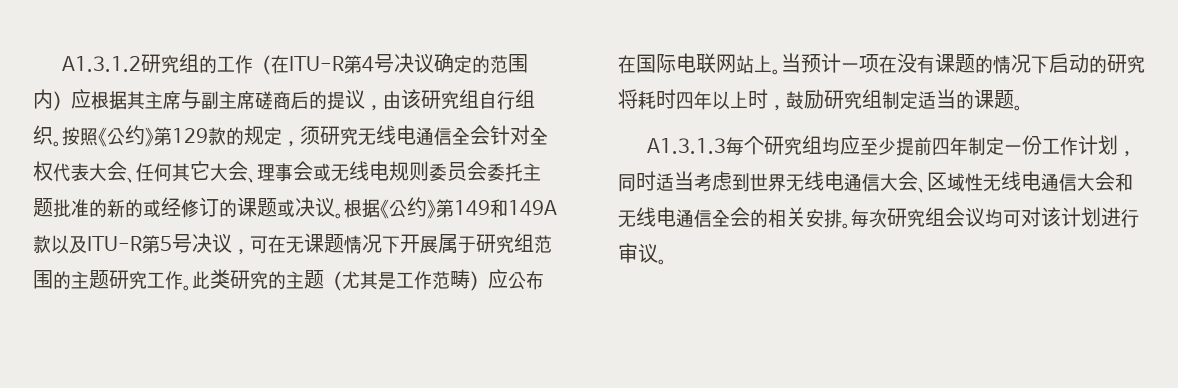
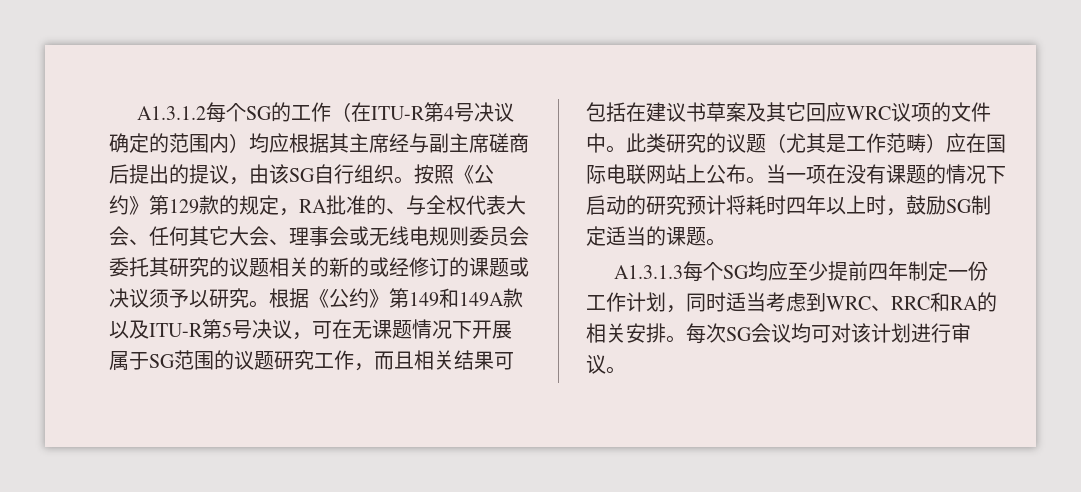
[140,53,199,74] 研究组 -> [206,102,273,123] 每个SG
(71, 101) none -> [249,133,269,153] 均
(181, 100) none -> [389,133,409,152] 经
(309, 100) none -> [129,164,169,184] 提出
[421,89,479,110] 研究组 -> [289,168,315,182] SG
[300,125,530,146] 须研究无线电通信全会针对 -> [299,195,426,215] RA批准的、与
[523,163,541,181] [33,198,89,218] 主题批准 -> [149,257,309,277] 其研究的议题相关
(335, 207) none -> [149,288,249,308] 须予以研究
[476,233,552,254] [33,270,183,290] 研究组范围的主题研究工作 -> [149,350,514,371] [586,102,991,122] [586,133,606,153] SG范围的议题研究工作，而且相关结果可包括在建议书草案及其它回应WRC议项的文件中
[286,271,304,289] 主 -> [726,133,746,153] 议
[508,270,544,290] 公布 -> (966, 143) none
[772,53,841,75] 。当预计 -> [706,164,786,184] 公布。当
(1145, 64) none -> [686,195,726,215] 预计
[824,89,882,110] 研究组 -> [946,199,972,213] SG
[763,135,822,156] 研究组 -> [723,265,750,279] SG
[750,171,1133,193] [618,207,750,228] 世界无线电通信大会、区域性无线电通信大会和无线电通信全会 -> [826,292,978,312] WRC、RRC和RA
[887,207,945,228] 研究组 -> [726,327,752,341] SG

